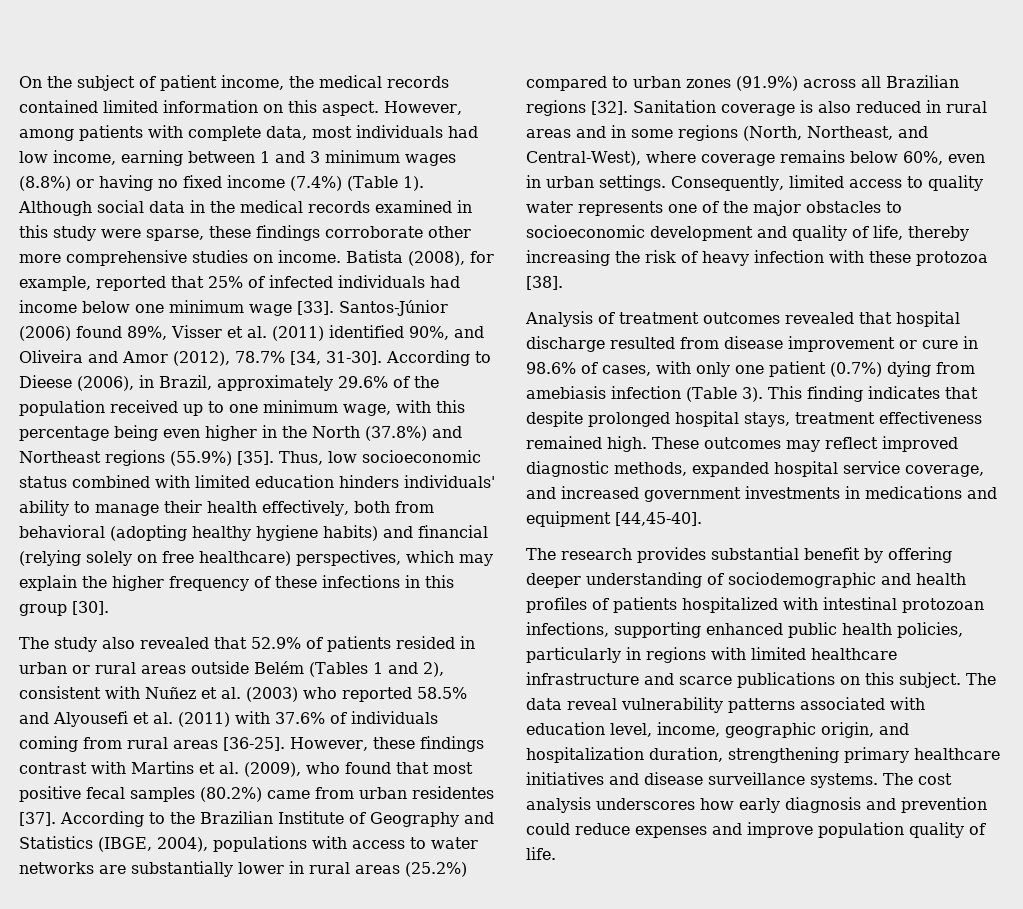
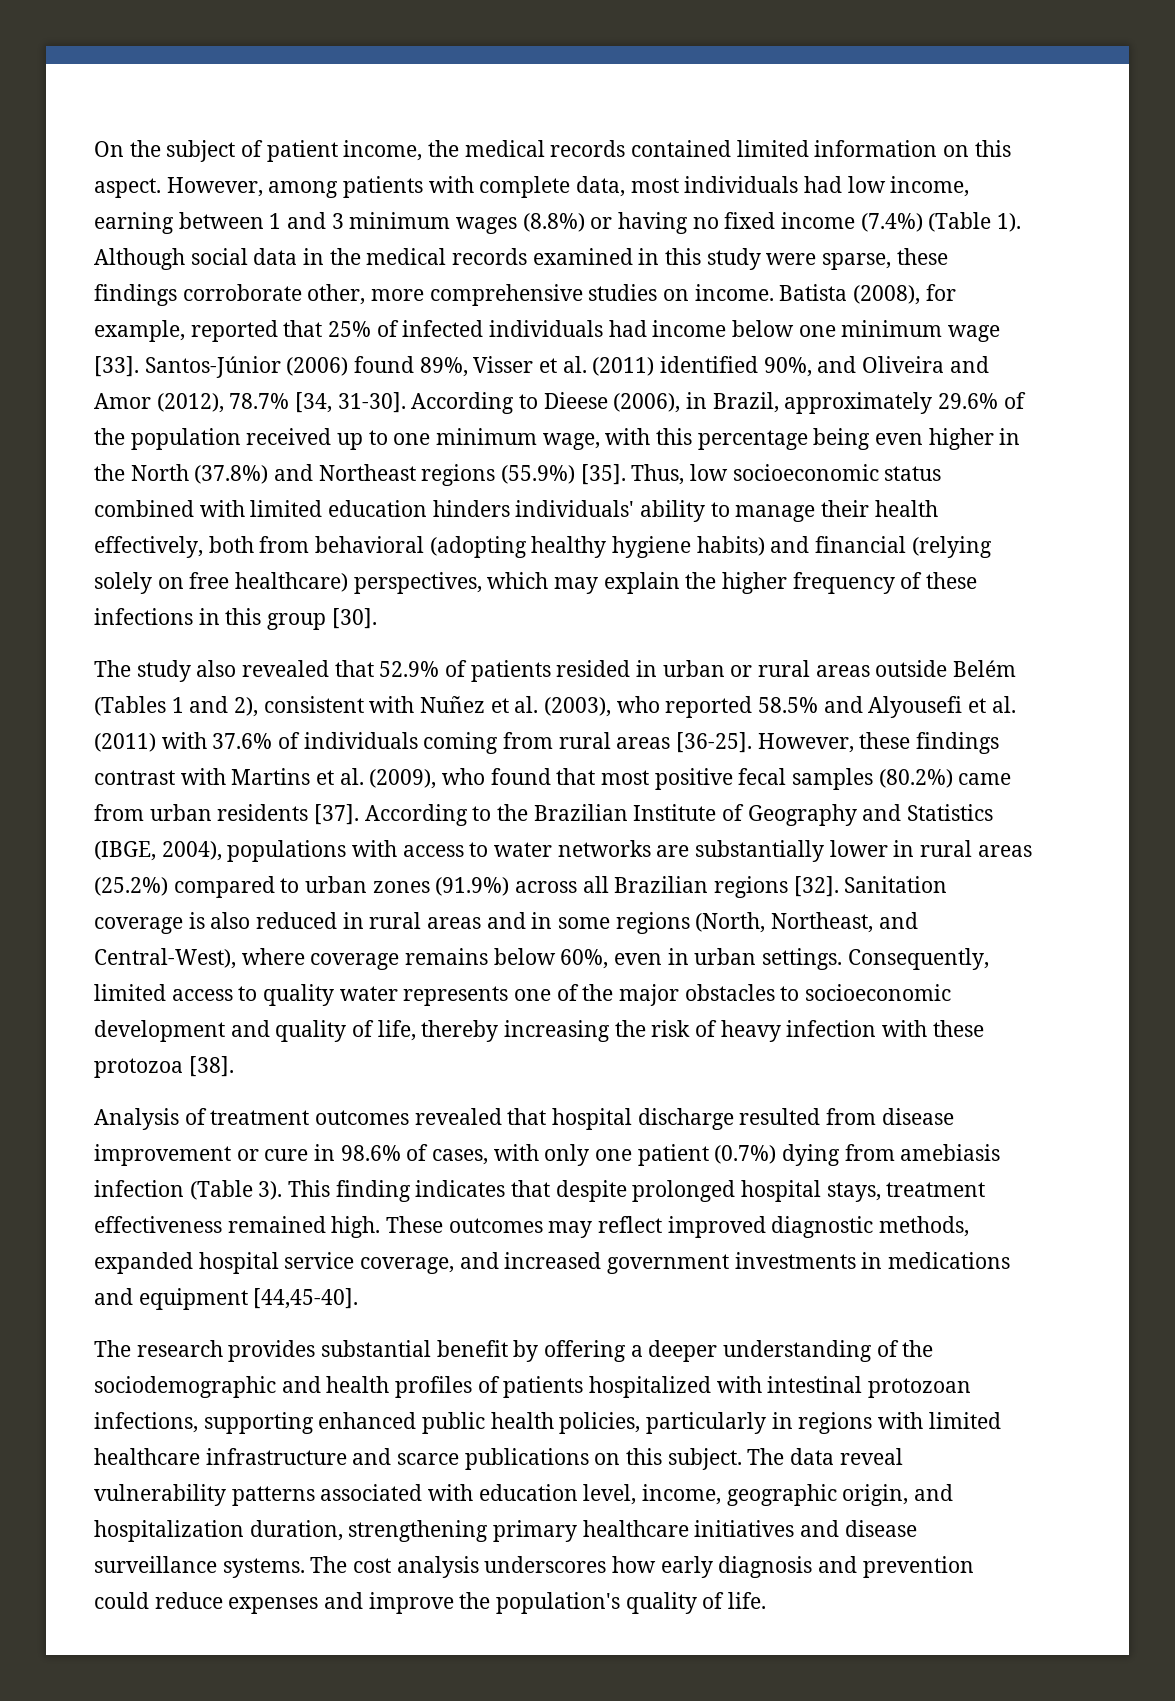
[428,226,471,238] other -> [307,284,366,305] other,
[246,687,298,702] (2003) -> [544,697,612,717] (2003),
[412,786,494,799] residentes -> [217,804,309,821] residents
(952, 555) none -> [630,1345,643,1357] a
(724, 579) none -> [902,1340,934,1357] the
[818,822,904,838] population -> [459,1592,621,1614] the population's

